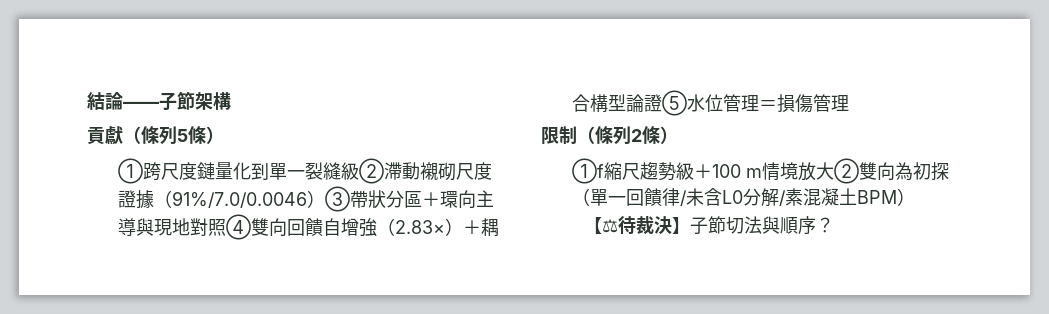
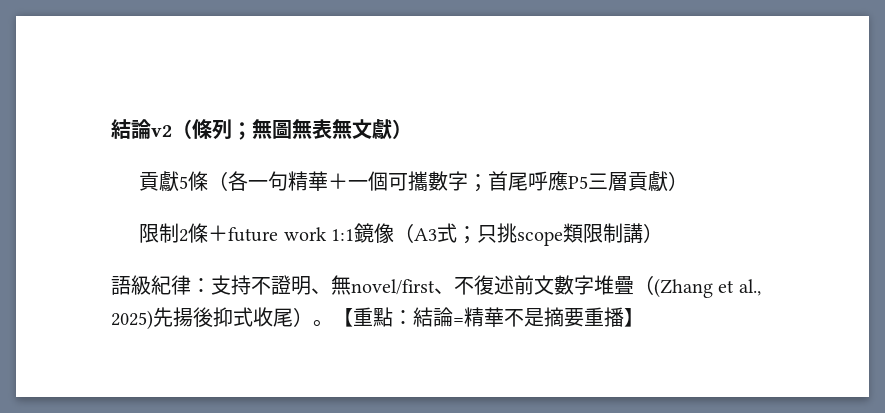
[87,91,231,111] [87,126,224,145] [118,158,493,184] [118,186,495,212] [118,214,500,240] [572,90,850,116] [541,126,678,145] [572,158,950,184] [572,188,916,207] [583,216,834,235] 結論——子節架構 // 貢獻（條列5條） // ①跨尺度鏈量化到單一裂縫級②滯動襯砌尺度證據（91%/7.0/0.0046）③帶狀分區＋環向主導與現地對照④雙向回饋自增強（2.83×）＋耦合構型論證⑤水位管理＝損傷管理 // 限制（條列2條） // ①f縮尺趨勢級＋100 m情境放大②雙向為初探（單一回饋律/未含L0分解/素混凝土BPM） // 【⚖待裁決】子節切法與順序？ -> [111,119,412,140] [139,171,689,192] [139,223,664,246] [111,275,761,298] [111,307,644,330] 結論v2（條列；無圖無表無文獻） // 貢獻5條（各一句精華＋一個可攜數字；首尾呼應P5三層貢獻） // 限制2條＋future work 1:1鏡像（A3式；只挑scope類限制講） // 語級紀律：支持不證明、無novel/first、不復述前文數字堆疊（(Zhang et al., 2025)先揚後抑式收尾）。【重點：結論=精華不是摘要重播】

